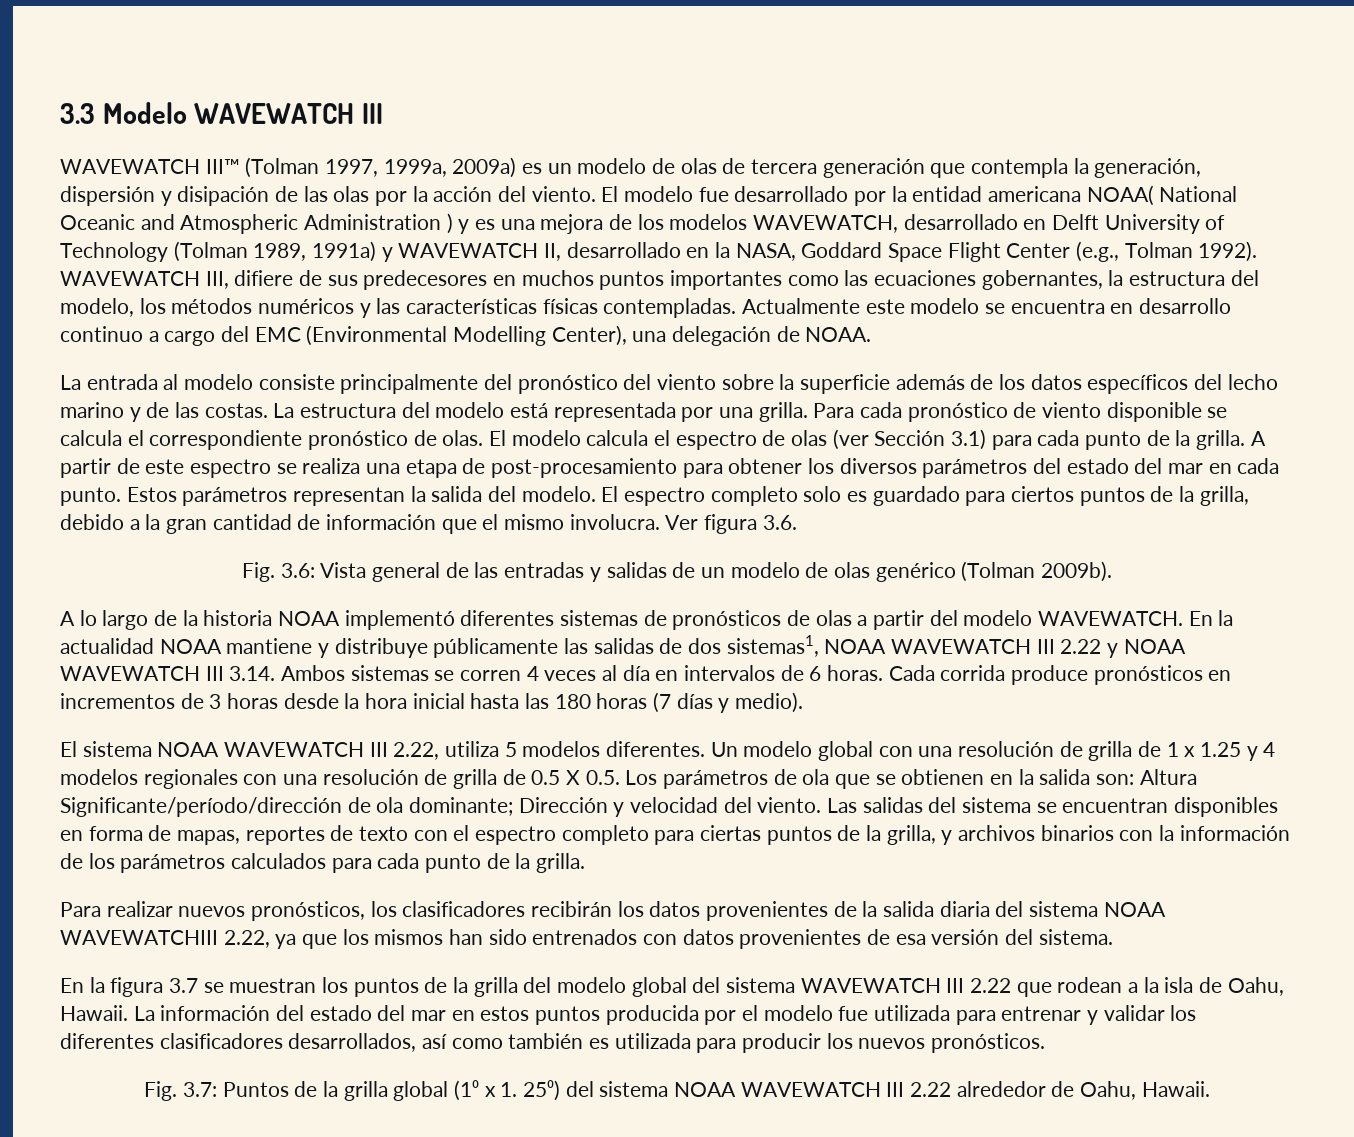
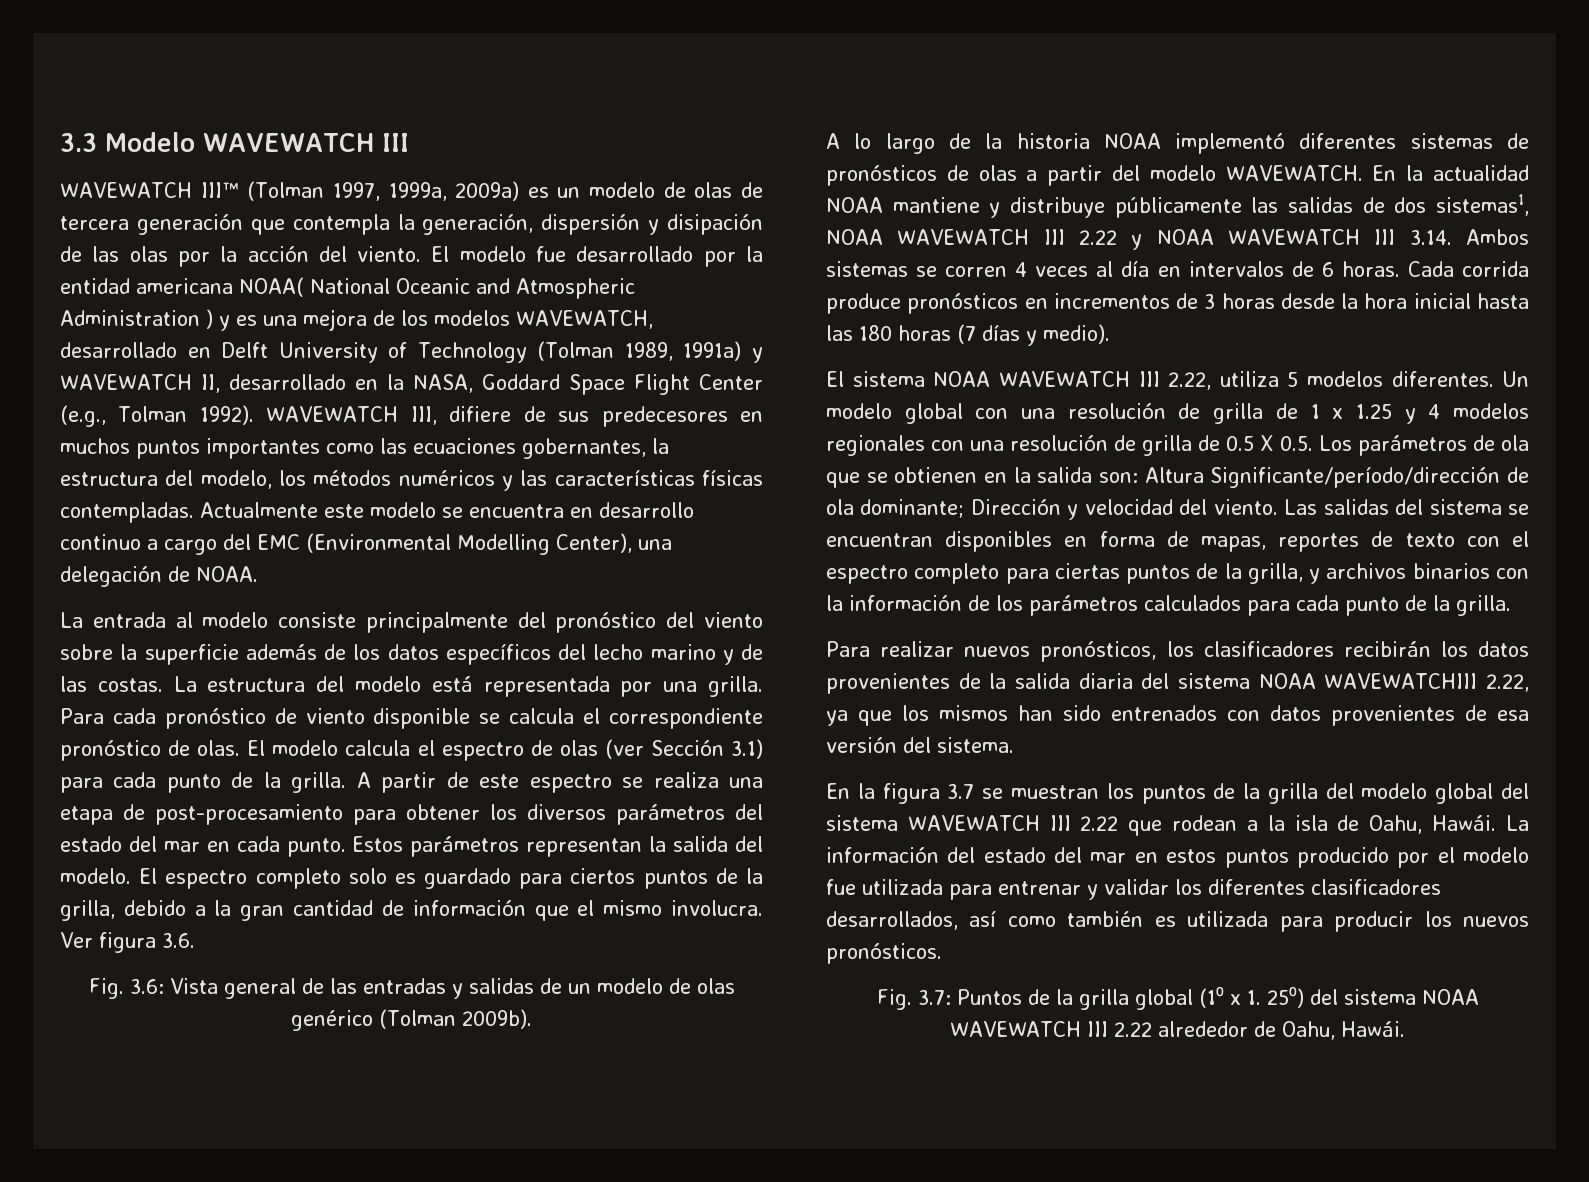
[60,1005,128,1021] Hawaii. -> [1432,815,1497,831] Hawái.
[605,1005,699,1025] producida -> [1296,847,1389,868] producido
[1141,1081,1210,1097] Hawaii. -> [1341,1021,1406,1037] Hawái.

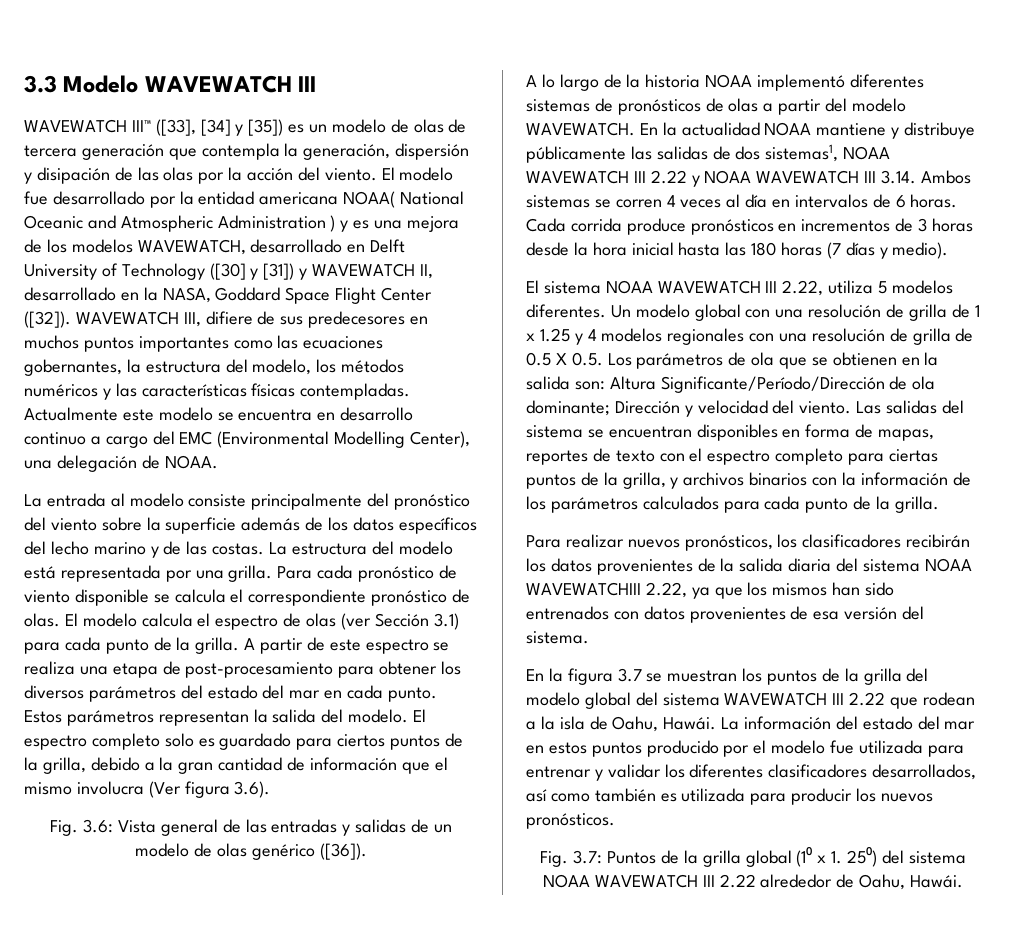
[247,181,520,201] (Tolman 1997, 1999a, 2009a) -> [155,119,284,136] ([33], [34] y [35])
[537,341,742,361] (Tolman 1989, 1991a) -> [209,263,295,280] ([30] y [31])
[60,405,254,427] (e.g., Tolman 1992). -> [24,311,71,328] ([32]).
[671,900,764,916] [60,932,195,953] involucra. Ver figura 3.6. -> [76,781,271,798] involucra (Ver figura 3.6).
[379,1009,532,1029] (Tolman 2009b). -> [319,843,367,860] ([36]).
[1210,467,1501,488] Significante/período/dirección -> [660,376,885,393] Significante/Período/Dirección

